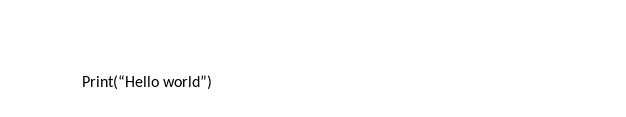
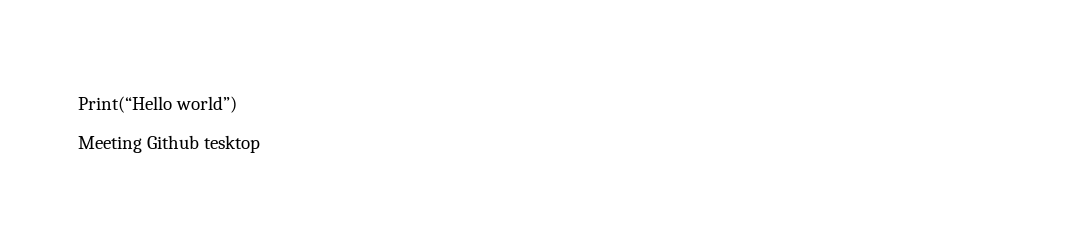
(213, 82) none -> [78,135,261,153] // Meeting Github tesktop

